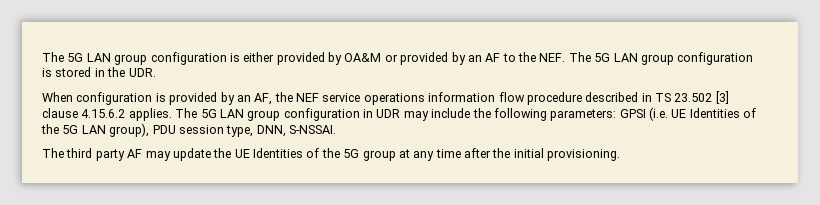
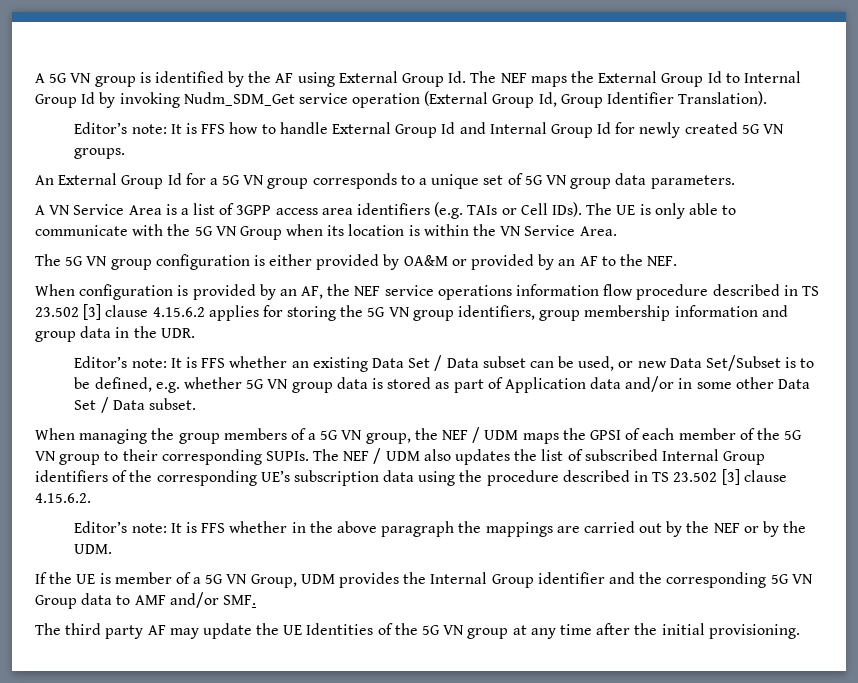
[42,52,111,62] The 5G LAN -> [35,71,801,87] [35,91,768,108] [74,122,784,138] [74,148,126,159] [35,173,735,189] [35,202,737,219] [35,224,617,240] [35,254,108,266] A 5G VN group is identified by the AF using External Group Id. The NEF maps the External Group Id to Internal Group Id by invoking Nudm_SDM_Get service operation (External Group Id, Group Identifier Translation). // Editor’s note: It is FFS how to handle External Group Id and Internal Group Id for newly created 5G VN groups. // An External Group Id for a 5G VN group corresponds to a unique set of 5G VN group data parameters. // A VN Service Area is a list of 3GPP access area identifiers (e.g. TAIs or Cell IDs). The UE is only able to communicate with the 5G VN Group when its location is within the VN Service Area. // The 5G VN
[568,52,754,65] [42,67,156,77] The 5G LAN group configuration is stored in the UDR. -> (678, 261) none
[128,107,757,121] [41,123,336,137] applies. The 5G LAN group configuration in UDR may include the following parameters: GPSI (i.e. UE Identities of the 5G LAN group), PDU session type, DNN, S-NSSAI. -> [208,305,788,321] [35,326,195,342] [74,355,815,372] [74,376,810,393] [74,397,197,413] [35,427,803,444] [35,448,766,465] [35,469,787,486] [35,493,91,503] [74,521,807,537] [74,544,113,554] [35,572,813,588] [35,592,256,609] applies for storing the 5G VN group identifiers, group membership information and group data in the UDR. // Editor’s note: It is FFS whether an existing Data Set / Data subset can be used, or new Data Set/Subset is to be defined, e.g. whether 5G VN group data is stored as part of Application data and/or in some other Data Set / Data subset. // When managing the group members of a 5G VN group, the NEF / UDM maps the GPSI of each member of the 5G VN group to their corresponding SUPIs. The NEF / UDM also updates the list of subscribed Internal Group identifiers of the corresponding UE’s subscription data using the procedure described in TS 23.502 [3] clause 4.15.6.2. // Editor’s note: It is FFS whether in the above paragraph the mappings are carried out by the NEF or by the UDM. // If the UE is member of a 5G VN Group, UDM provides the Internal Group identifier and the corresponding 5G VN Group data to AMF and/or SMF.
(360, 153) none -> [443,625,465,635] VN

